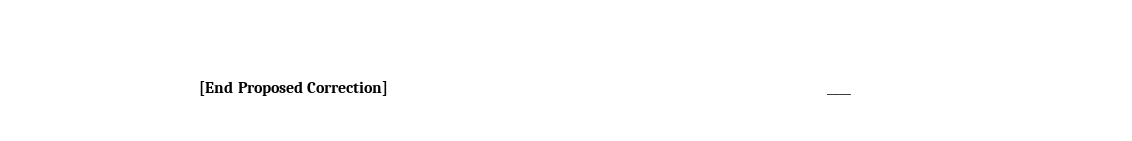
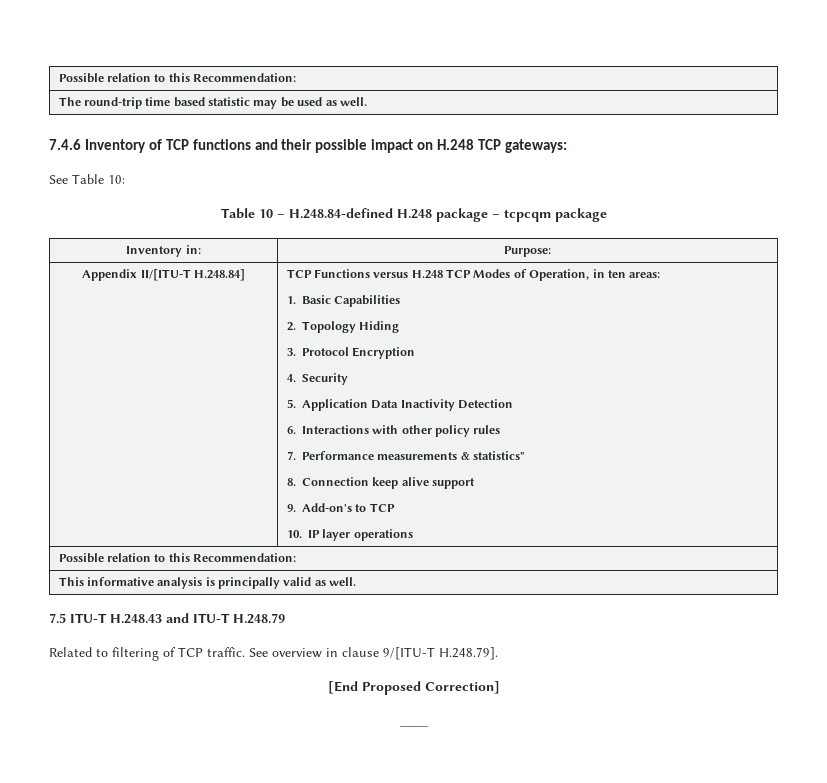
(199, 88) none -> [58,73,297,83] [58,97,367,109] [49,139,567,153] [49,174,125,184] [220,208,607,222] [126,245,201,257] [504,246,551,257] [82,269,245,281] [286,269,661,281] [286,295,401,307] [286,321,400,333] [286,347,416,359] [286,373,348,385] [286,399,513,411] [286,425,501,437] [286,451,525,460] [286,477,475,489] [286,503,395,512] [286,529,413,541] [58,553,297,563] [58,577,357,589] [49,613,285,624] [49,647,498,661] Possible relation to this Recommendation: // The round-trip time based statistic may be used as well. // 7.4.6 Inventory of TCP functions and their possible impact on H.248 TCP gateways: // See Table 10: // Table 10 – H.248.84-defined H.248 package – tcpcqm package // Inventory in: | Purpose: // Appendix II/[ITU-T H.248.84] | TCP Functions versus H.248 TCP Modes of Operation, in ten areas: // 1. Basic Capabilities // 2. Topology Hiding // 3. Protocol Encryption // 4. Security // 5. Application Data Inactivity Detection // 6. Interactions with other policy rules // 7. Performance measurements & statistics" // 8. Connection keep alive support // 9. Add-on's to TCP // 10. IP layer operations // Possible relation to this Recommendation: // This informative analysis is principally valid as well. // 7.5 ITU-T H.248.43 and ITU-T H.248.79 // Related to filtering of TCP traffic. See overview in clause 9/[ITU-T H.248.79]. //

